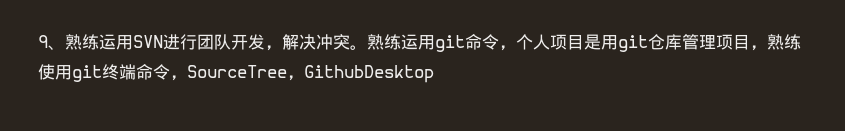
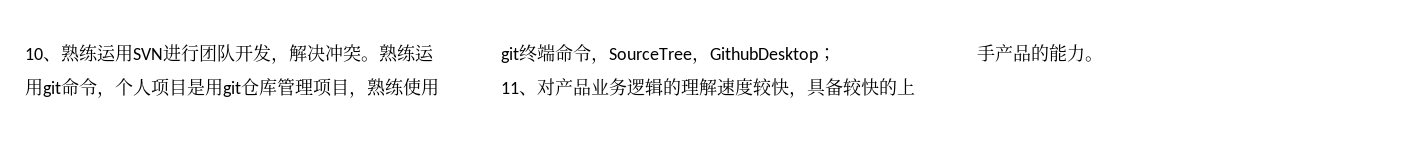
[38,35,48,48] 9 -> [25,48,43,60] 10
(434, 74) none -> [818,48,836,62] [501,78,915,98] [977,44,1103,62] ； // 11、对产品业务逻辑的理解速度较快，具备较快的上手产品的能力。

